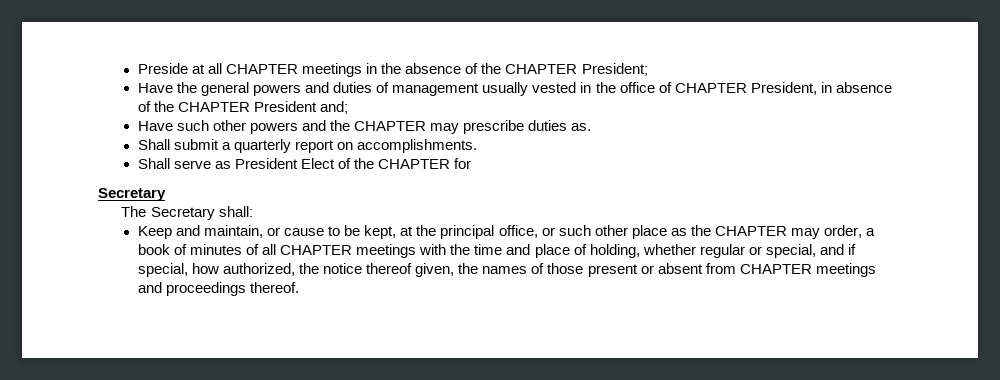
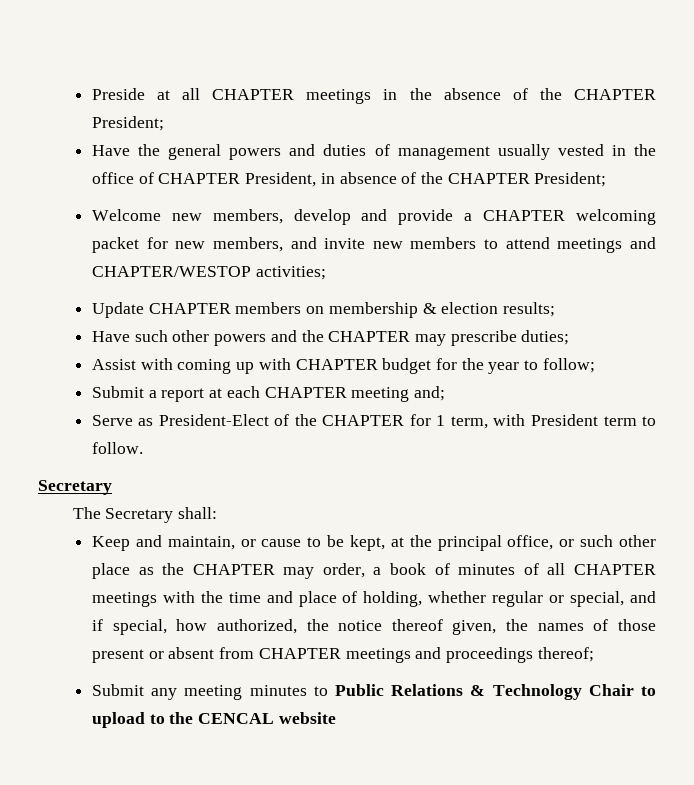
[254,101,349,114] President and; -> [534,172,607,187] [91,209,657,225] [91,237,656,253] [91,266,326,280] [91,302,556,318] President; // Welcome new members, develop and provide a CHAPTER welcoming packet for new members, and invite new members to attend meetings and CHAPTER/WESTOP activities; // Update CHAPTER members on membership & election results;
[528,120,592,131] [137,139,478,153] [137,158,472,169] duties as. // Shall submit a quarterly report on accomplishments. // Shall serve as President Elect of the CHAPTER for -> [521,330,570,345] [91,358,595,374] [91,386,446,402] [91,414,657,429] [91,442,143,454] duties; // Assist with coming up with CHAPTER budget for the year to follow; // Submit a report at each CHAPTER meeting and; // Serve as President-Elect of the CHAPTER for 1 term, with President term to follow.
[250,282,300,293] thereof. -> [537,647,594,662] [91,684,657,700] [91,712,336,728] thereof; // Submit any meeting minutes to Public Relations & Technology Chair to upload to the CENCAL website

